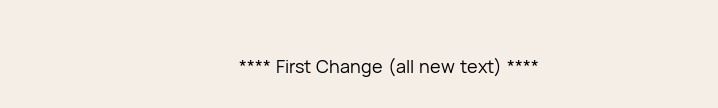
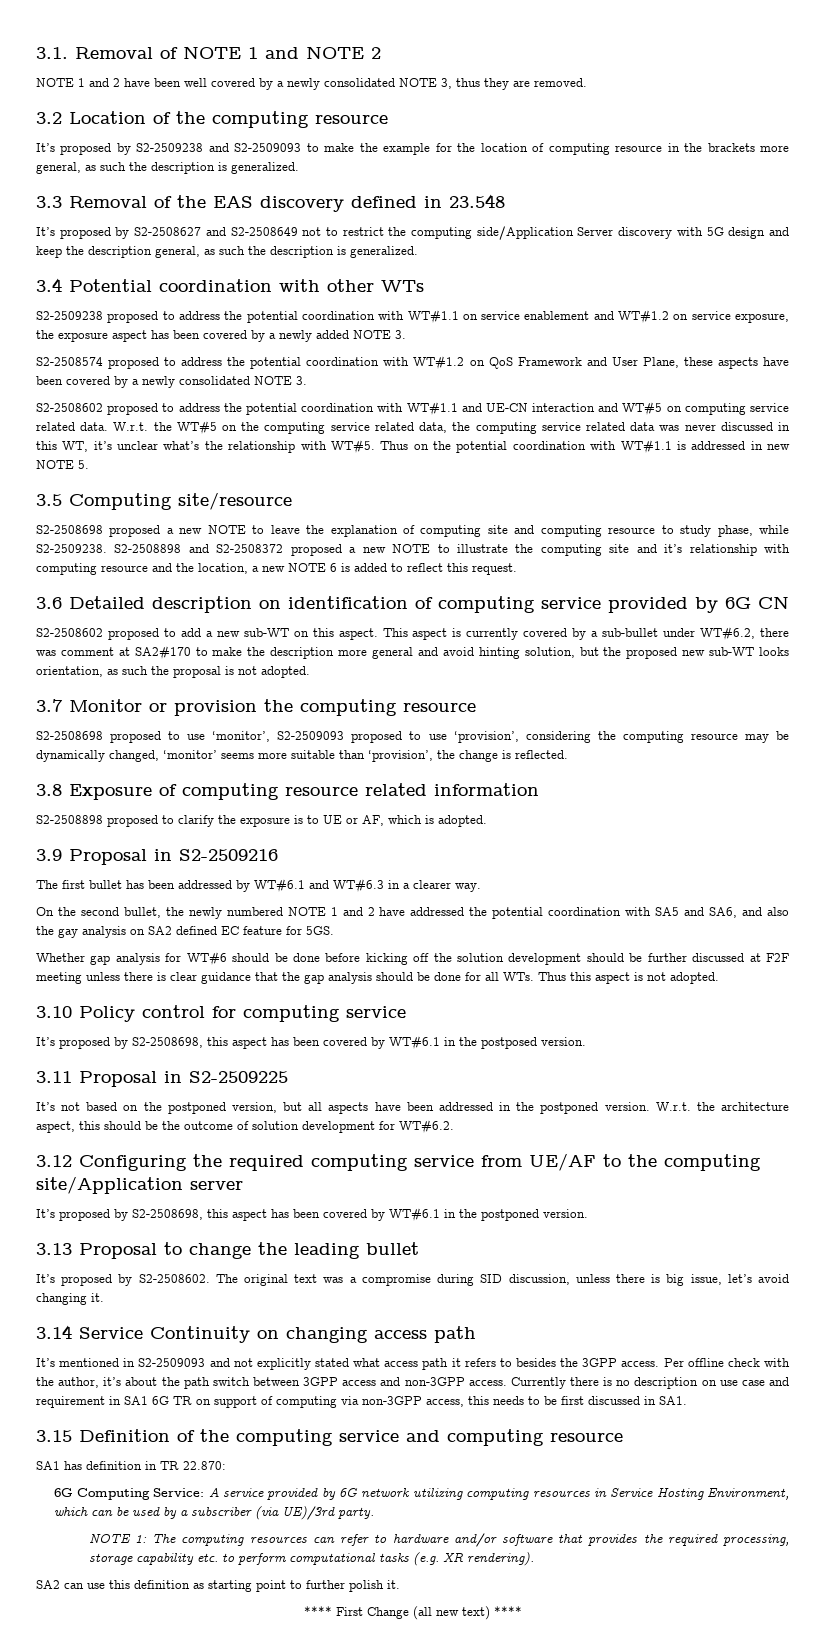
(239, 66) none -> [36,46,381,59] [36,78,587,90] [36,111,388,128] [36,143,790,155] [36,162,299,174] [36,194,505,212] [36,226,790,240] [36,246,418,258] [36,278,424,292] [36,310,789,324] [36,330,406,342] [36,356,789,370] [36,376,307,388] [36,402,789,416] [36,421,791,435] [36,440,790,454] [36,460,89,469] [36,492,292,510] [36,525,790,537] [36,544,790,556] [36,563,517,575] [36,596,789,613] [36,627,790,641] [36,646,790,660] [36,666,310,678] [36,699,476,716] [36,731,790,743] [36,750,568,762] [36,783,539,800] [36,815,487,827] [36,849,278,865] [36,879,481,893] [36,907,790,919] [36,926,334,938] [36,952,790,966] [36,972,719,984] [36,1005,406,1022] [36,1036,586,1050] [36,1071,288,1087] [36,1102,789,1114] [36,1120,454,1134] [36,1153,761,1171] [36,1176,243,1194] [36,1208,588,1222] [36,1242,419,1259] [36,1274,790,1286] [36,1293,104,1305] [36,1325,476,1343] [36,1358,790,1370] [36,1377,789,1389] [36,1396,687,1408] [36,1429,623,1446] [36,1461,226,1470] [53,1487,790,1500] [53,1506,374,1520] [88,1533,789,1547] [88,1552,534,1566] [36,1580,400,1592] 3.1. Removal of NOTE 1 and NOTE 2 // NOTE 1 and 2 have been well covered by a newly consolidated NOTE 3, thus they are removed. // 3.2 Location of the computing resource // It’s proposed by S2-2509238 and S2-2509093 to make the example for the location of computing resource in the brackets more general, as such the description is generalized. // 3.3 Removal of the EAS discovery defined in 23.548 // It’s proposed by S2-2508627 and S2-2508649 not to restrict the computing side/Application Server discovery with 5G design and keep the description general, as such the description is generalized. // 3.4 Potential coordination with other WTs // S2-2509238 proposed to address the potential coordination with WT#1.1 on service enablement and WT#1.2 on service exposure, the exposure aspect has been covered by a newly added NOTE 3. // S2-2508574 proposed to address the potential coordination with WT#1.2 on QoS Framework and User Plane, these aspects have been covered by a newly consolidated NOTE 3. // S2-2508602 proposed to address the potential coordination with WT#1.1 and UE-CN interaction and WT#5 on computing service related data. W.r.t. the WT#5 on the computing service related data, the computing service related data was never discussed in this WT, it’s unclear what’s the relationship with WT#5. Thus on the potential coordination with WT#1.1 is addressed in new NOTE 5. // 3.5 Computing site/resource // S2-2508698 proposed a new NOTE to leave the explanation of computing site and computing resource to study phase, while S2-2509238. S2-2508898 and S2-2508372 proposed a new NOTE to illustrate the computing site and it’s relationship with computing resource and the location, a new NOTE 6 is added to reflect this request. // 3.6 Detailed description on identification of computing service provided by 6G CN // S2-2508602 proposed to add a new sub-WT on this aspect. This aspect is currently covered by a sub-bullet under WT#6.2, there was comment at SA2#170 to make the description more general and avoid hinting solution, but the proposed new sub-WT looks orientation, as such the proposal is not adopted. // 3.7 Monitor or provision the computing resource // S2-2508698 proposed to use ‘monitor’, S2-2509093 proposed to use ‘provision’, considering the computing resource may be dynamically changed, ‘monitor’ seems more suitable than ‘provision’, the change is reflected. // 3.8 Exposure of computing resource related information // S2-2508898 proposed to clarify the exposure is to UE or AF, which is adopted. // 3.9 Proposal in S2-2509216 // The first bullet has been addressed by WT#6.1 and WT#6.3 in a clearer way. // On the second bullet, the newly numbered NOTE 1 and 2 have addressed the potential coordination with SA5 and SA6, and also the gay analysis on SA2 defined EC feature for 5GS. // Whether gap analysis for WT#6 should be done before kicking off the solution development should be further discussed at F2F meeting unless there is clear guidance that the gap analysis should be done for all WTs. Thus this aspect is not adopted. // 3.10 Policy control for computing service // It’s proposed by S2-2508698, this aspect has been covered by WT#6.1 in the postposed version. // 3.11 Proposal in S2-2509225 // It’s not based on the postponed version, but all aspects have been addressed in the postponed version. W.r.t. the architecture aspect, this should be the outcome of solution development for WT#6.2. // 3.12 Configuring the required computing service from UE/AF to the computing site/Application server // It’s proposed by S2-2508698, this aspect has been covered by WT#6.1 in the postponed version. // 3.13 Proposal to change the leading bullet // It’s proposed by S2-2508602. The original text was a compromise during SID discussion, unless there is big issue, let’s avoid changing it. // 3.14 Service Continuity on changing access path // It’s mentioned in S2-2509093 and not explicitly stated what access path it refers to besides the 3GPP access. Per offline check with the author, it’s about the path switch between 3GPP access and non-3GPP access. Currently there is no description on use case and requirement in SA1 6G TR on support of computing via non-3GPP access, this needs to be first discussed in SA1. // 3.15 Definition of the computing service and computing resource // SA1 has definition in TR 22.870: // 6G Computing Service: A service provided by 6G network utilizing computing resources in Service Hosting Environment, which can be used by a subscriber (via UE)/3rd party. // NOTE 1: The computing resources can refer to hardware and/or software that provides the required processing, storage capability etc. to perform computational tasks (e.g. XR rendering). // SA2 can use this definition as starting point to further polish it. //

